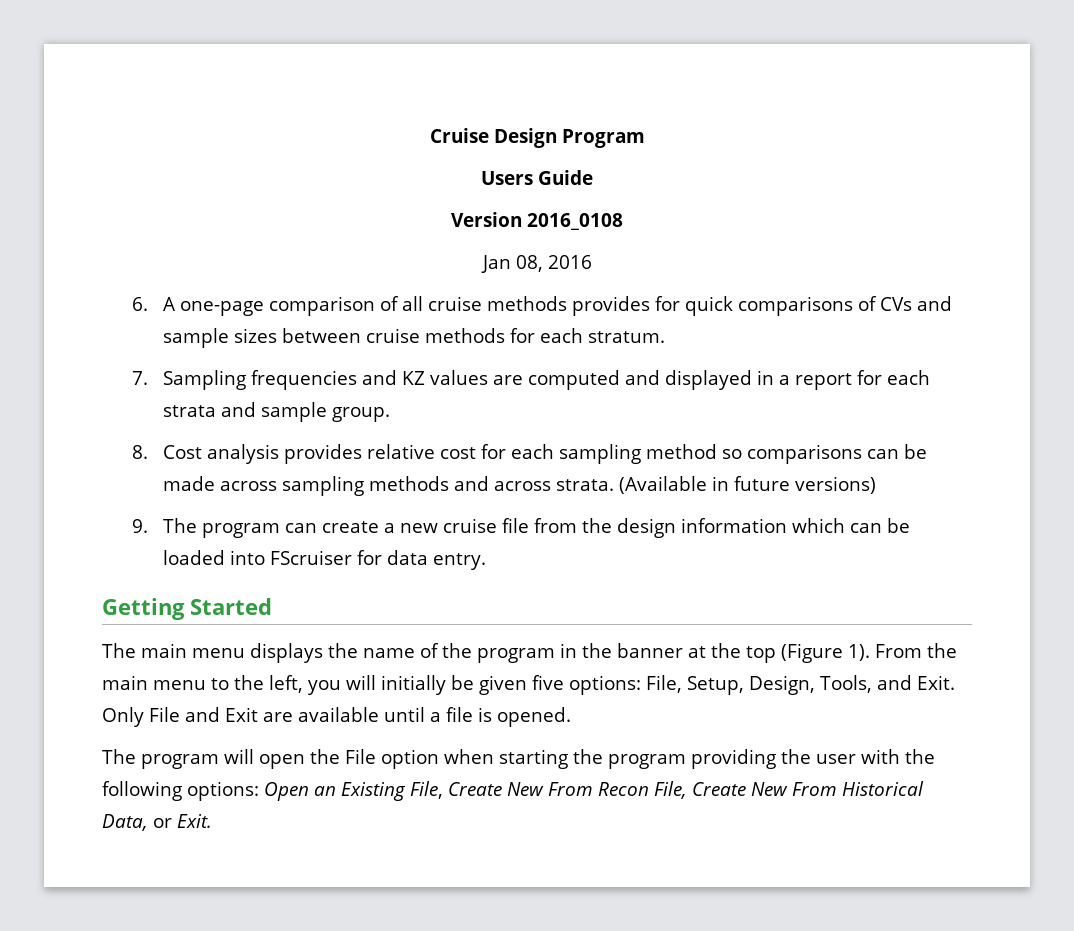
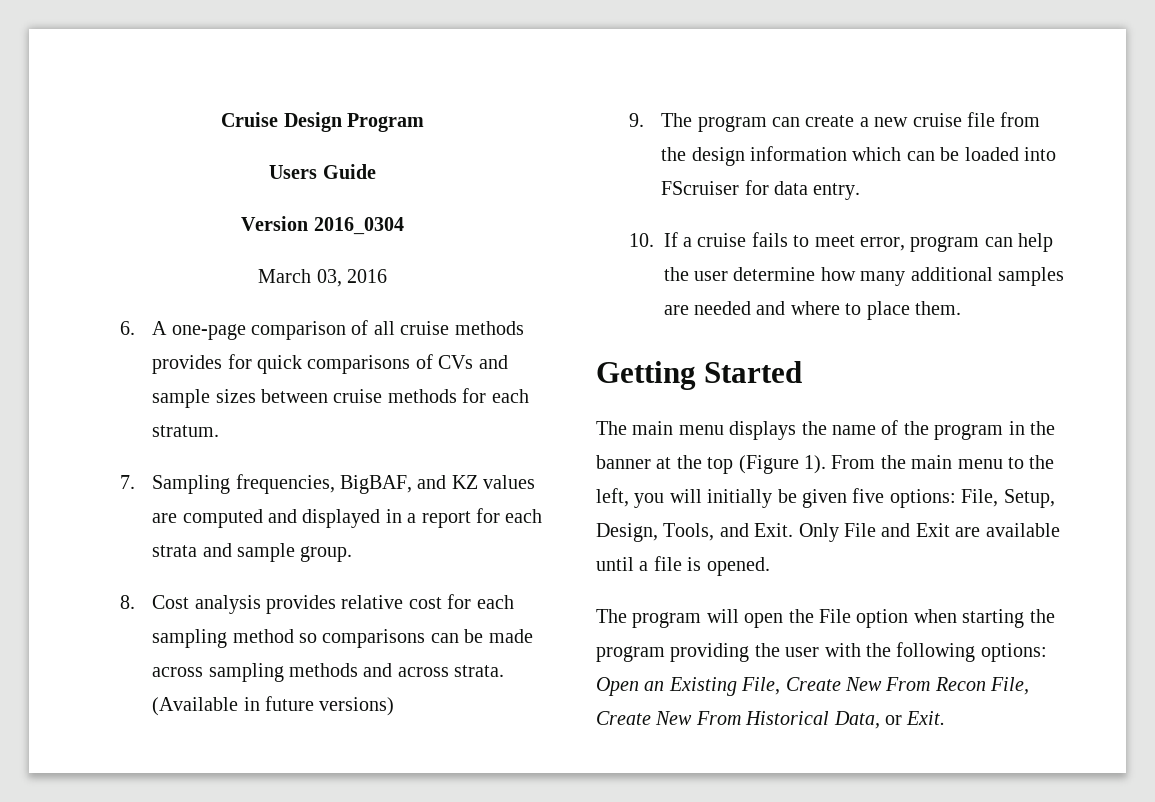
[527,213,623,230] [480,255,543,273] 2016_0108 // Jan 08, -> [313,217,404,235] [258,269,342,287] 2016_0304 // March 03,
[250,370,357,390] frequencies -> [235,474,413,494] frequencies, BigBAF,
(486, 561) none -> [628,232,1054,252] [663,267,1065,286] [663,301,962,320] // 10. If a cruise fails to meet error, program can help the user determine how many additional samples are needed and where to place them.

